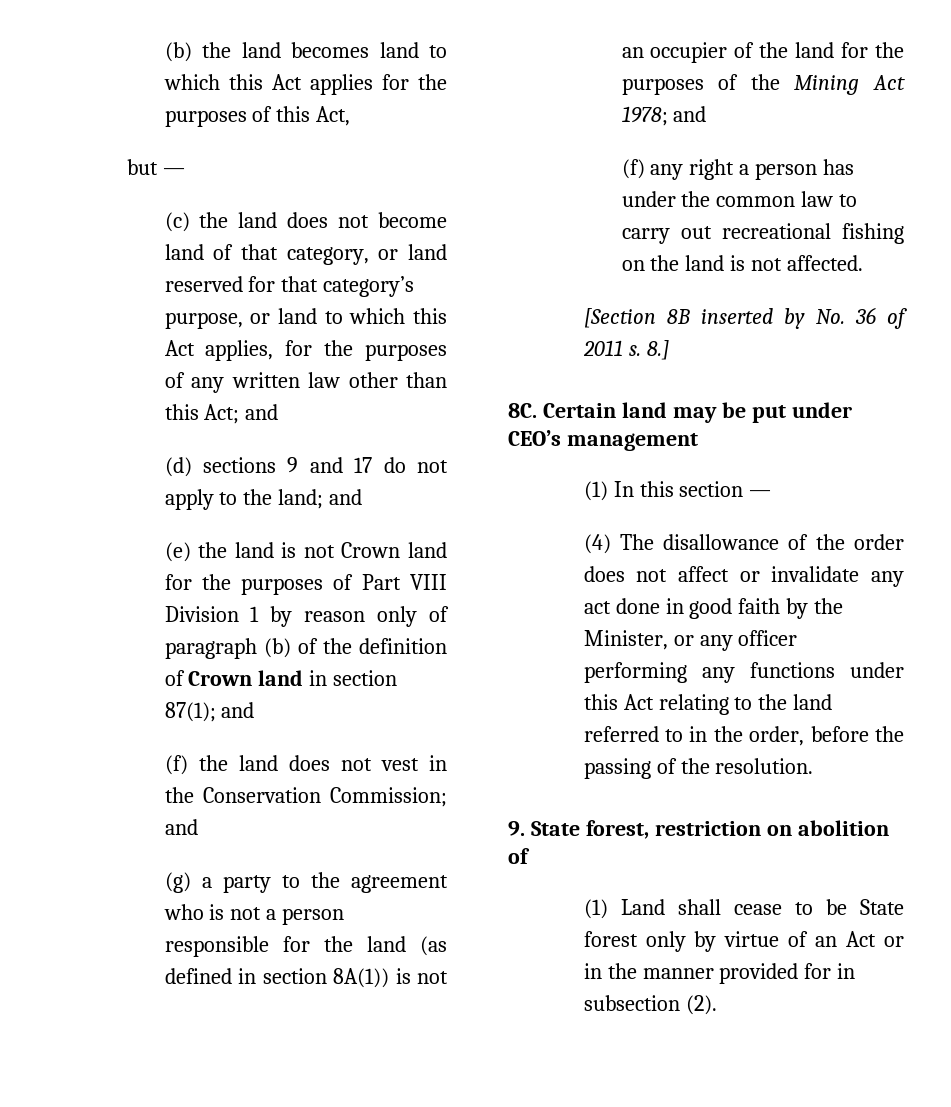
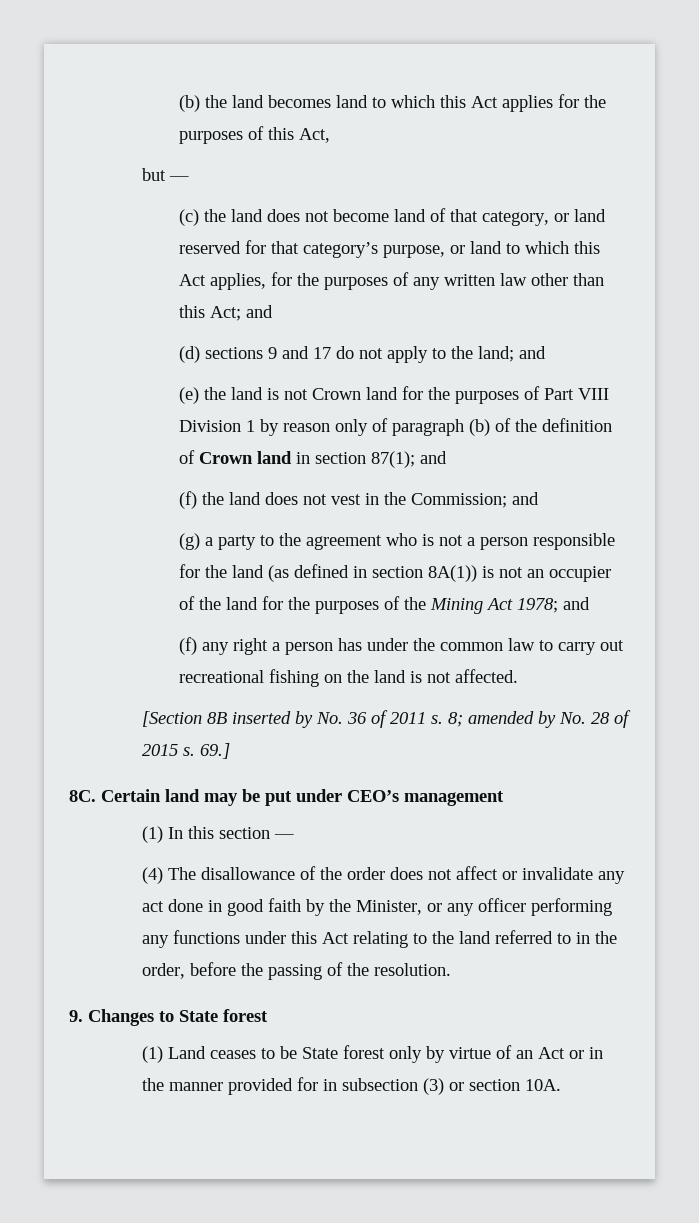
[202,787,321,803] Conservation -> (406, 498) none
[646,340,669,360] 8.] -> [448,710,632,728] [142,743,231,759] 8; amended by No. 28 of 2015 s. 69.]
[530,820,889,839] [508,848,530,864] State forest, restriction on abolition of -> [88,1009,268,1026] Changes to State forest
[677,899,782,915] shall cease -> [210,1050,257,1059] ceases
[685,995,717,1015] (2). -> [423,1078,562,1095] (3) or section 10A.

